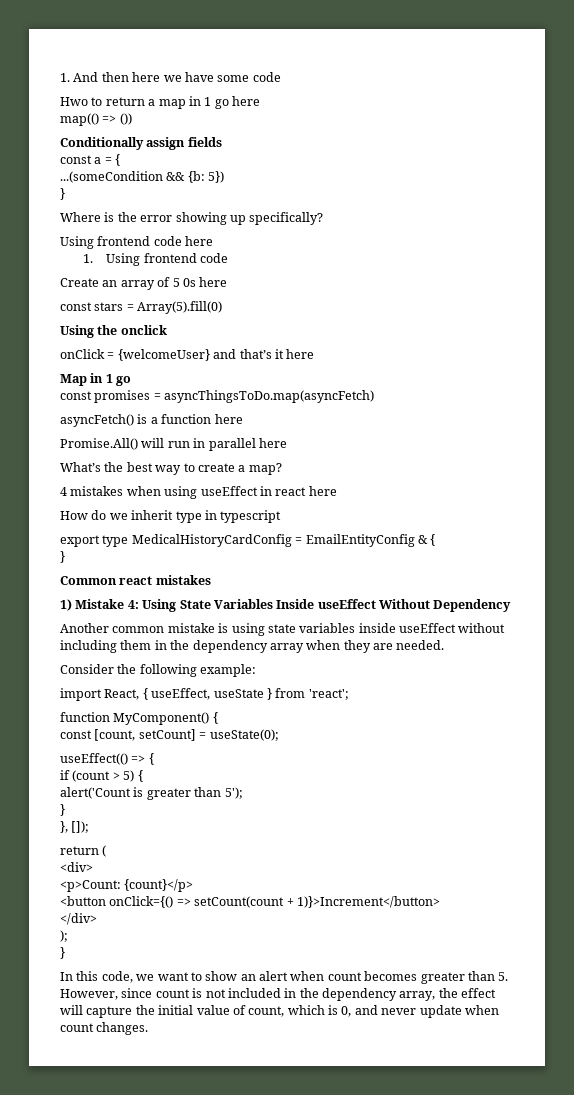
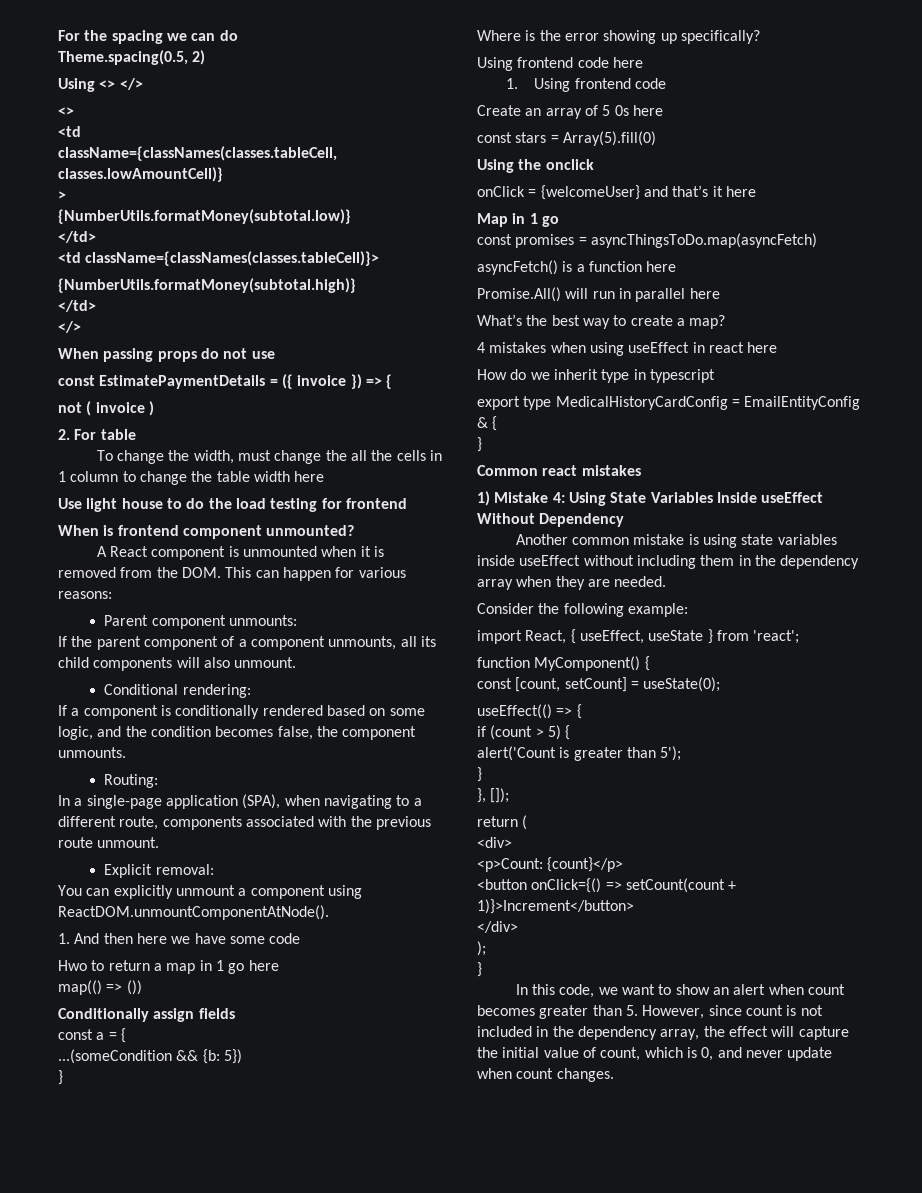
(60, 77) none -> [58,30,238,44] [58,50,206,65] [58,78,143,92] [58,107,74,116] [58,126,81,137] [58,146,337,161] [58,167,223,182] [58,191,66,200] [58,209,351,224] [58,231,96,243] [58,251,380,266] [58,278,356,293] [58,300,96,312] [58,321,81,333] [58,348,275,362] [58,374,393,389] [58,401,154,416] [58,429,136,440] [96,450,442,464] [58,471,325,485] [58,498,407,512] [58,525,355,539] [96,546,384,560] [58,567,406,581] [58,591,112,599] [104,615,297,629] [58,636,436,650] [58,657,297,671] [104,684,251,698] [58,705,425,719] [58,726,417,740] [58,747,126,758] [104,774,159,788] [58,794,422,809] [58,816,431,830] [58,837,160,848] [104,864,214,878] [58,885,362,899] [58,905,329,920] For the spacing we can do // Theme.spacing(0.5, 2) // Using <> </> // <> // <td // className={classNames(classes.tableCell, classes.lowAmountCell)} // > // {NumberUtils.formatMoney(subtotal.low)} // </td> // <td className={classNames(classes.tableCell)}> // {NumberUtils.formatMoney(subtotal.high)} // </td> // </> // When passing props do not use // const EstimatePaymentDetails = ({ invoice }) => { // not ( invoice ) // 2. For table // To change the width, must change the all the cells in 1 column to change the table width here // Use light house to do the load testing for frontend // When is frontend component unmounted? // A React component is unmounted when it is removed from the DOM. This can happen for various reasons: // Parent component unmounts: // If the parent component of a component unmounts, all its child components will also unmount. // Conditional rendering: // If a component is conditionally rendered based on some logic, and the condition becomes false, the component unmounts. // Routing: // In a single-page application (SPA), when navigating to a different route, components associated with the previous route unmount. // Explicit removal: // You can explicitly unmount a component using ReactDOM.unmountComponentAtNode(). //

